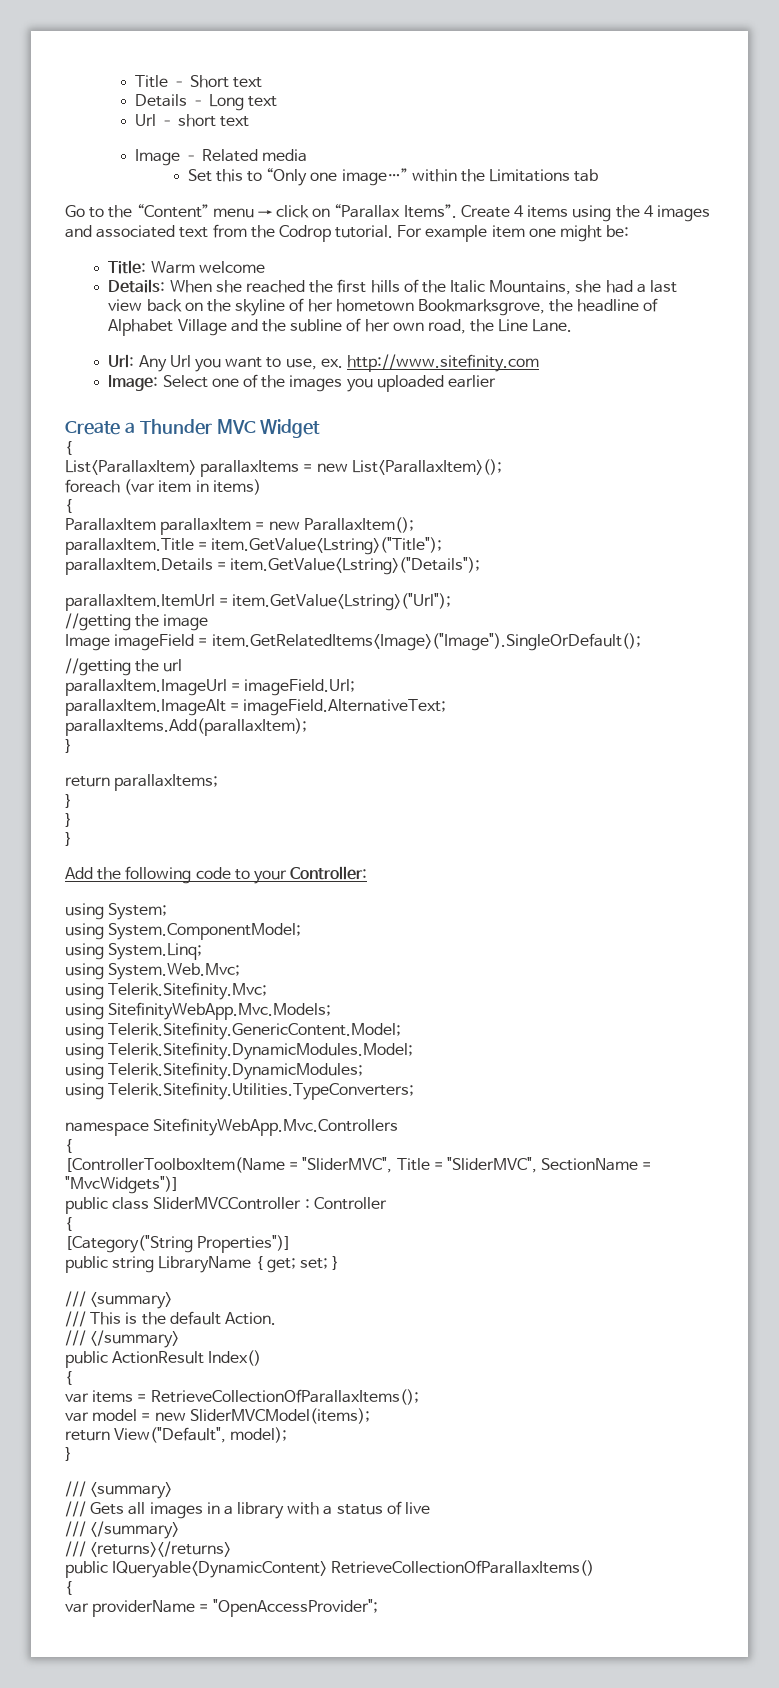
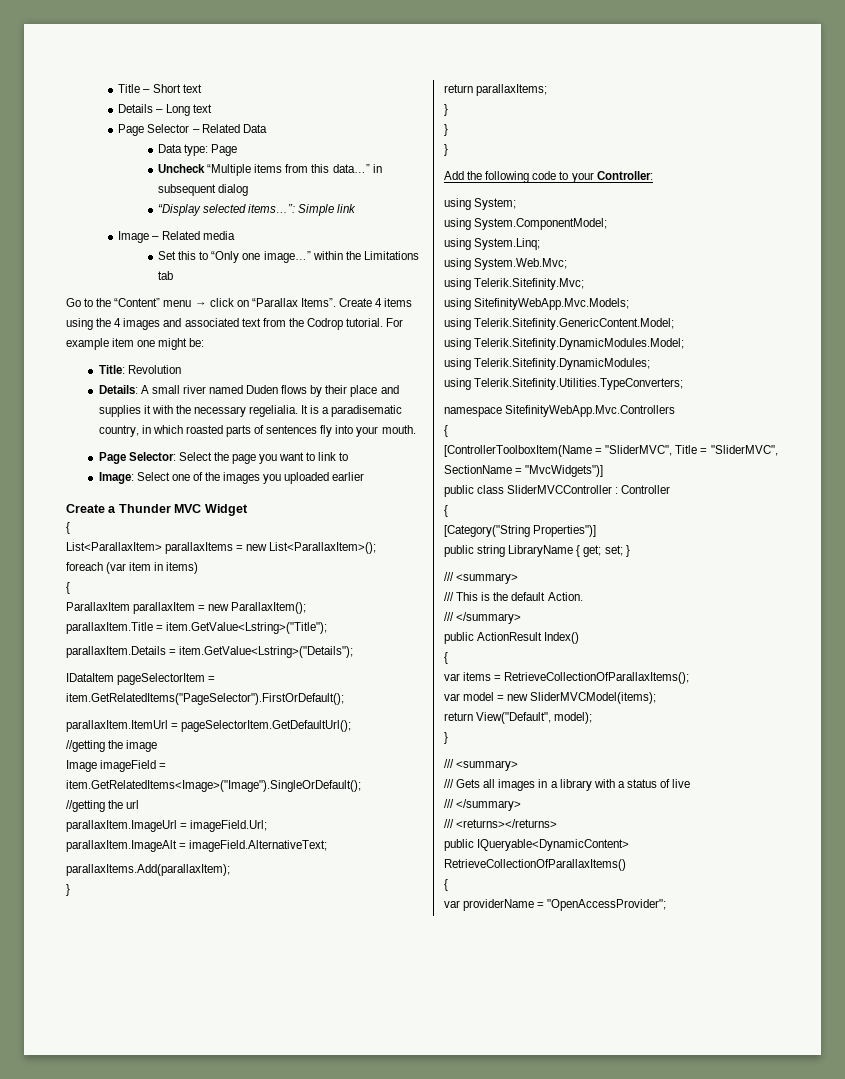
[134,114,250,127] Url – short text -> [118,124,267,136] [158,144,238,156] [158,164,382,176] [158,184,249,196] [158,204,357,216] Page Selector – Related Data // Data type: Page // Uncheck “Multiple items from this data…” in subsequent dialog // “Display selected items…”: Simple link
[150,261,265,274] Warm welcome -> [127,365,181,374] Revolution
[169,279,678,295] [108,298,659,316] [108,318,573,336] [108,354,539,372] When she reached the first hills of the Italic Mountains, she had a last view back on the skyline of her hometown Bookmarksgrove, the headline of Alphabet Village and the subline of her own road, the Line Lane. // Url: Any Url you want to use, ex. http://www.sitefinity.com -> [140,385,399,397] [98,405,403,417] [98,425,416,437] [98,452,349,464] A small river named Duden flows by their place and supplies it with the necessary regelialia. It is a paradisematic country, in which roasted parts of sentences fly into your mouth. // Page Selector: Select the page you want to link to
(481, 566) none -> [66,673,216,685] [66,693,344,705] // IDataItem pageSelectorItem = item.GetRelatedItems("PageSelector").FirstOrDefault();
[232,593,452,611] item.GetValue<Lstring>("Url"); -> [181,720,352,732] pageSelectorItem.GetDefaultUrl();

